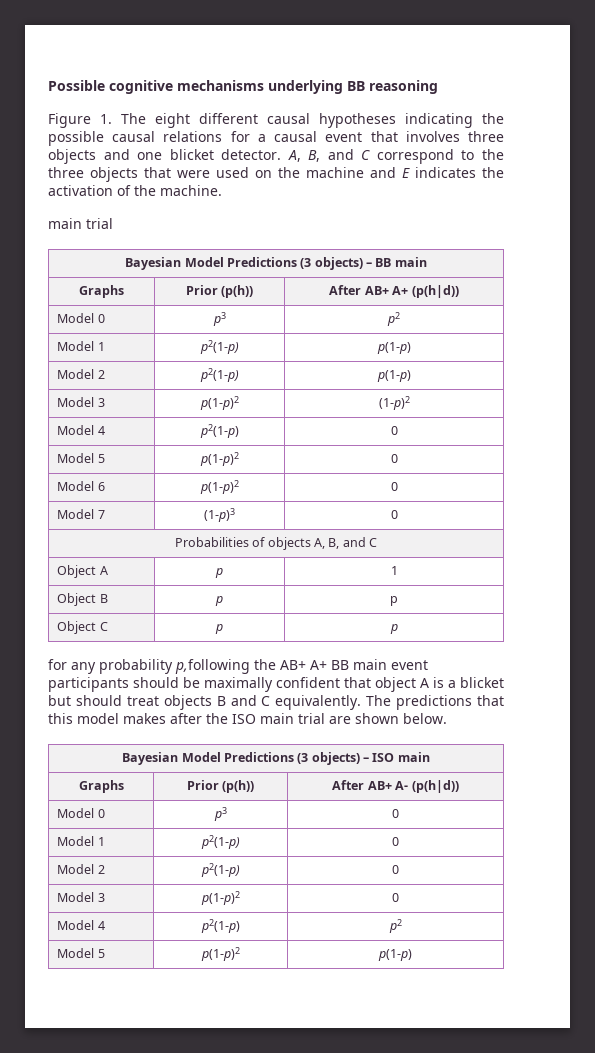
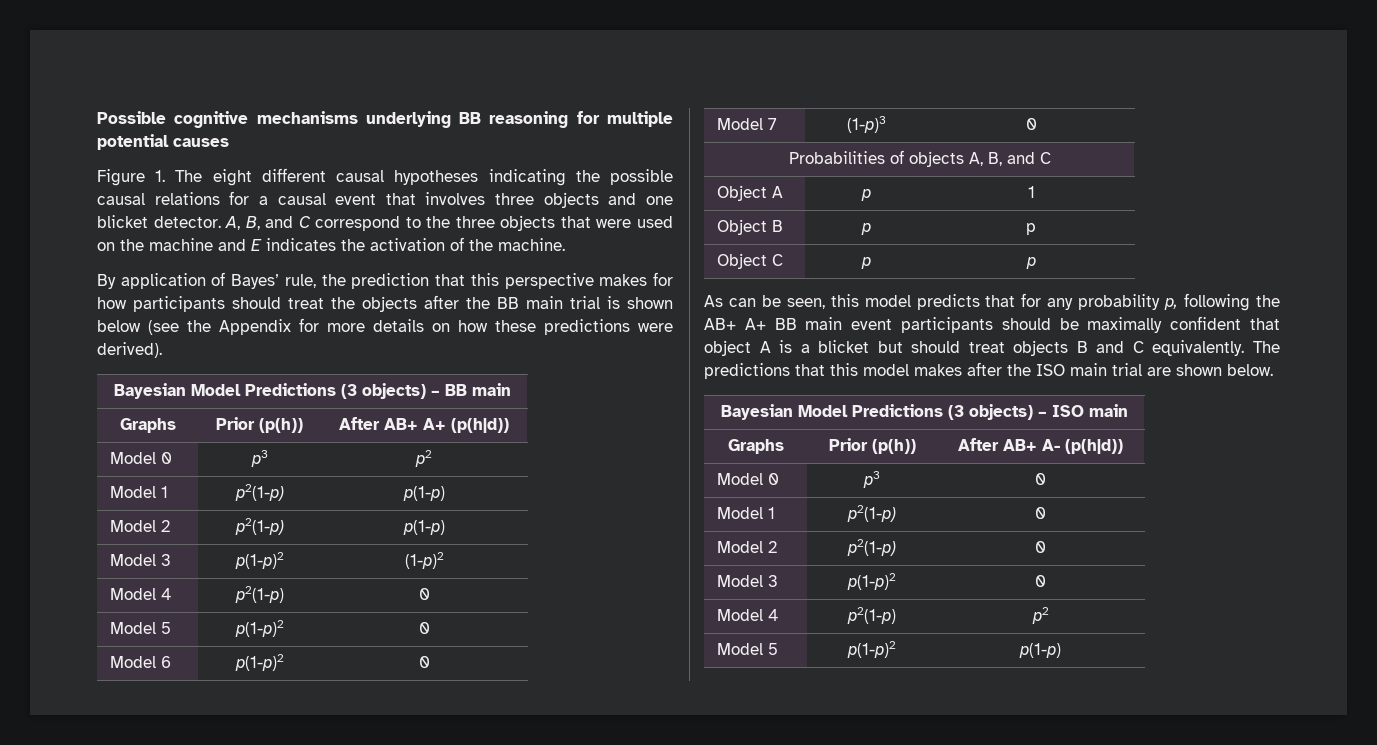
(438, 87) none -> [576,111,673,127] [97,134,229,150] for multiple potential causes
[48,218,113,229] main trial -> [97,272,673,289] [97,295,673,312] [97,318,673,335] [97,342,162,358] By application of Bayes’ rule, the prediction that this perspective makes for how participants should treat the objects after the BB main trial is shown below (see the Appendix for more details on how these predictions were derived).
(398, 629) none -> [704,294,1016,310] As can be seen, this model predicts that
[175,659,250,674] p,following -> [1164,293,1251,311] p, following

